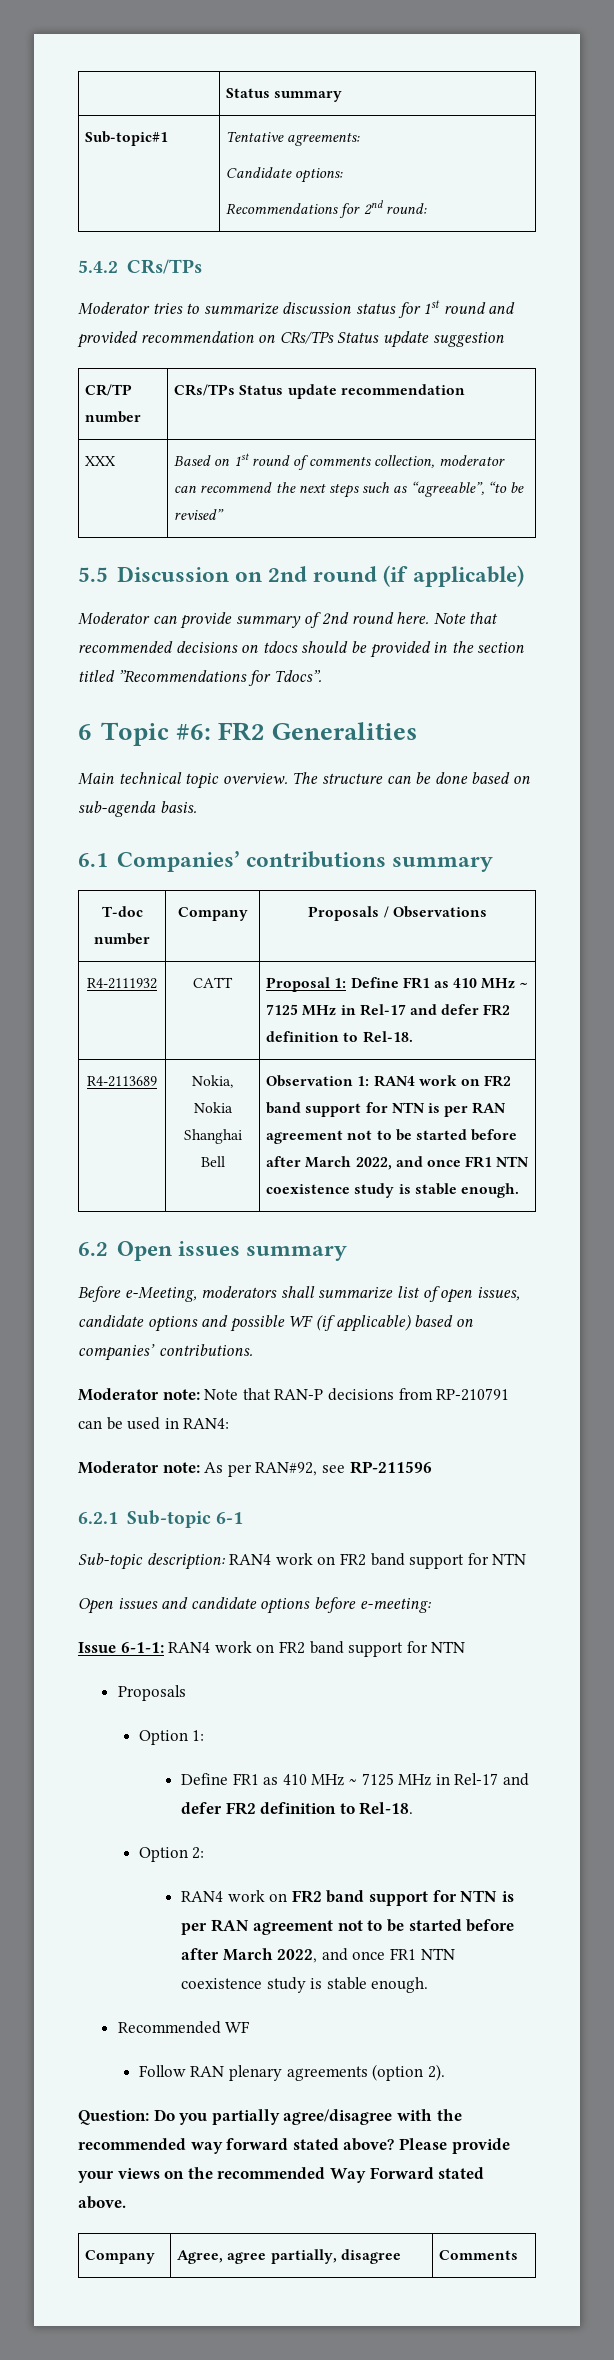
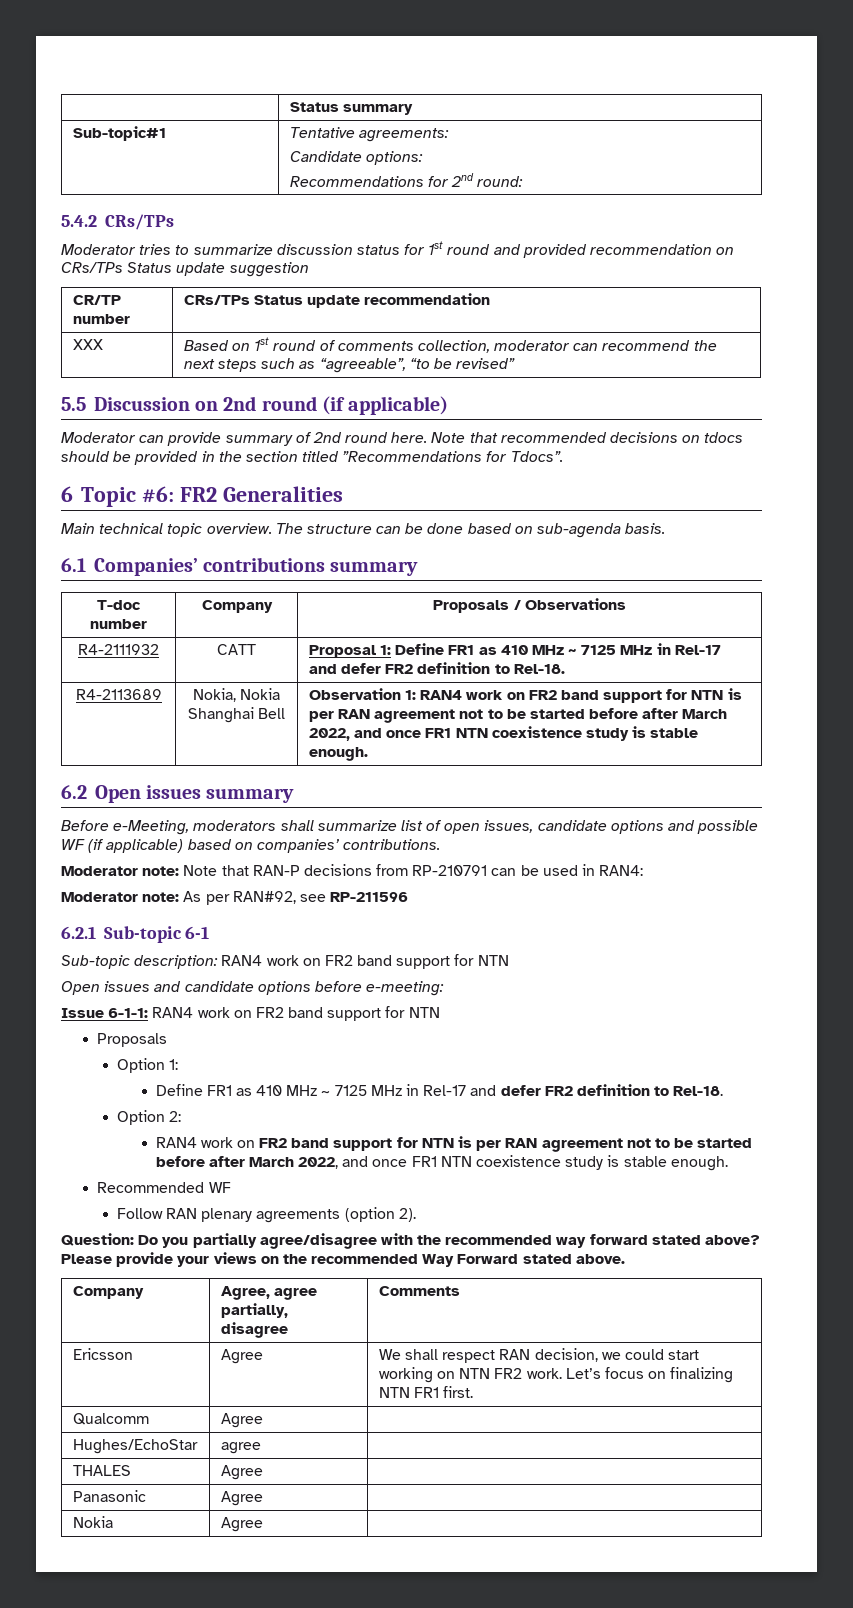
(519, 2255) none -> [72,1348,133,1360] [220,1349,263,1364] [378,1348,700,1363] [378,1367,734,1383] [378,1386,474,1398] [72,1413,149,1425] [220,1413,263,1428] [72,1439,198,1454] [220,1442,261,1454] [72,1465,131,1476] [220,1465,263,1480] [72,1490,146,1502] [220,1491,263,1506] [72,1516,113,1528] [220,1517,263,1532] // Ericsson | Agree | We shall respect RAN decision, we could start working on NTN FR2 work. Let’s focus on finalizing NTN FR1 first. // Qualcomm | Agree | // Hughes/EchoStar | agree | // THALES | Agree | // Panasonic | Agree | // Nokia | Agree |

